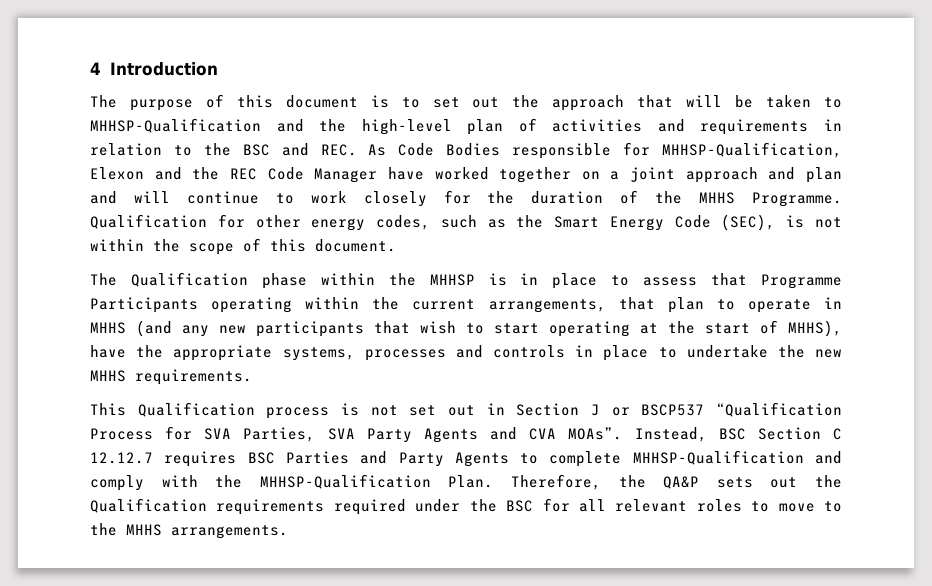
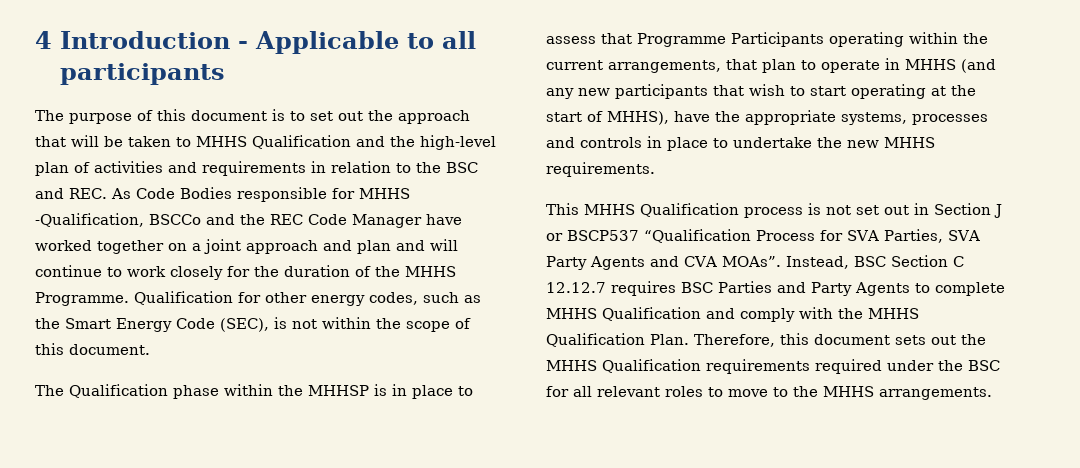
(219, 69) none -> [237,31,476,54] [59,63,225,85] - Applicable to all participants
[90,118,261,133] MHHSP-Qualification -> [196,135,351,149] MHHS Qualification
[662,142,842,158] [90,167,144,180] MHHSP-Qualification, Elexon -> [359,188,410,199] [35,213,201,227] MHHS -Qualification, BSCCo
(126, 409) none -> [584,204,635,215] MHHS
[632,450,804,465] MHHSP-Qualification -> [546,307,701,321] MHHS Qualification
[259,474,700,490] MHHSP-Qualification Plan. Therefore, the QA&P -> [868,308,919,319] [546,333,890,347] MHHS Qualification Plan. Therefore, this document
(843, 481) none -> [546,360,597,371] MHHS

